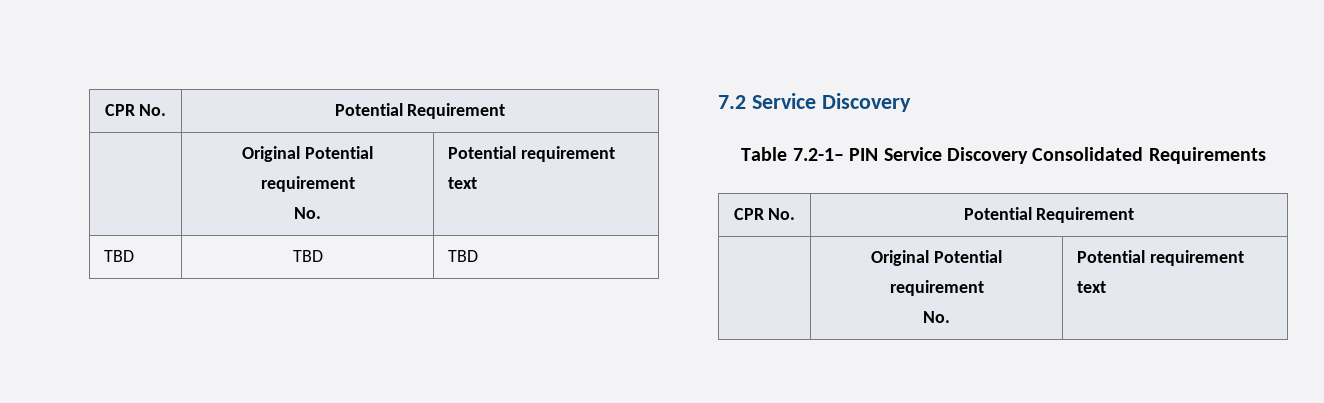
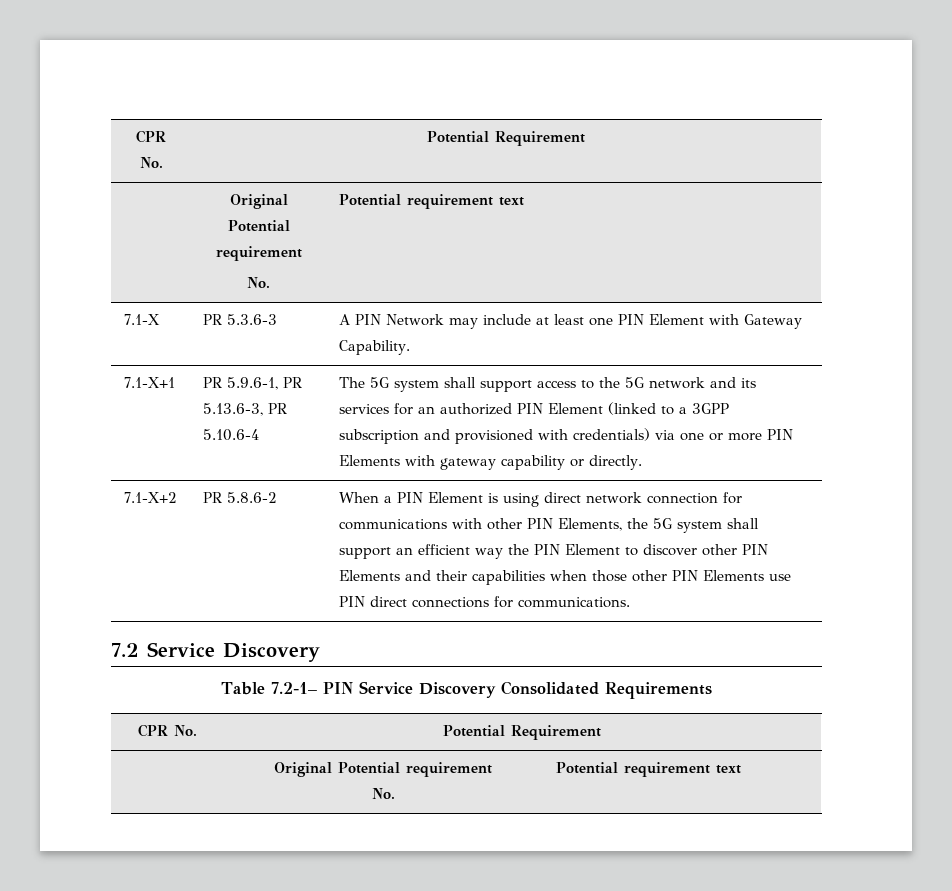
[104,250,135,262] [292,250,323,262] [448,250,479,262] TBD | TBD | TBD -> [123,314,160,325] [202,314,277,325] [338,314,802,329] [338,340,410,355] [123,377,175,388] [202,377,302,390] [202,403,287,416] [202,429,259,441] [338,377,756,392] [338,402,729,415] [338,428,793,444] [338,455,642,470] [123,492,177,503] [202,492,277,503] [338,492,742,507] [338,518,759,533] [338,544,768,559] [338,570,791,585] [338,596,630,608] 7.1-X | PR 5.3.6-3 | A PIN Network may include at least one PIN Element with Gateway Capability. // 7.1-X+1 | PR 5.9.6-1, PR 5.13.6-3, PR 5.10.6-4 | The 5G system shall support access to the 5G network and its services for an authorized PIN Element (linked to a 3GPP subscription and provisioned with credentials) via one or more PIN Elements with gateway capability or directly. // 7.1-X+2 | PR 5.8.6-2 | When a PIN Element is using direct network connection for communications with other PIN Elements, the 5G system shall support an efficient way the PIN Element to discover other PIN Elements and their capabilities when those other PIN Elements use PIN direct connections for communications.

